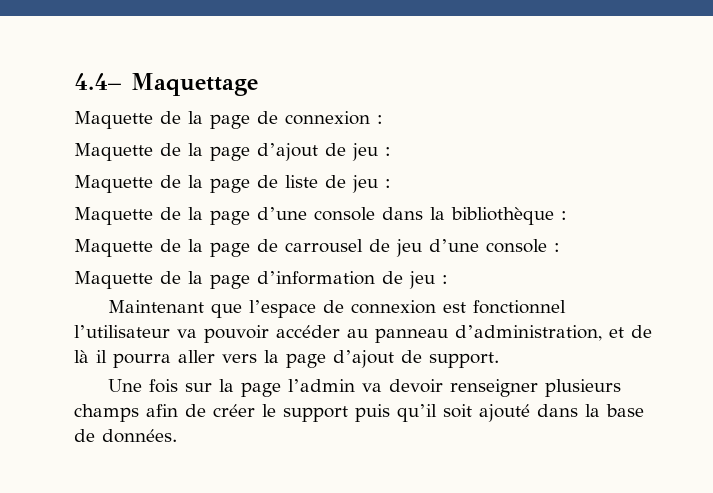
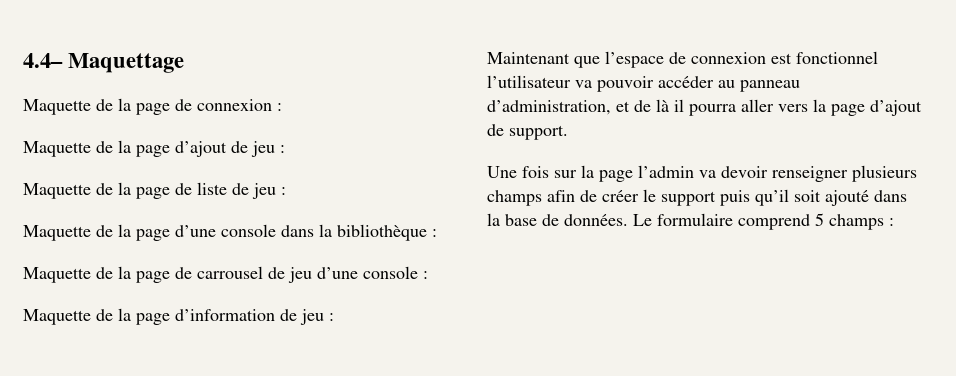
(177, 436) none -> [633,213,894,230] Le formulaire comprend 5 champs :

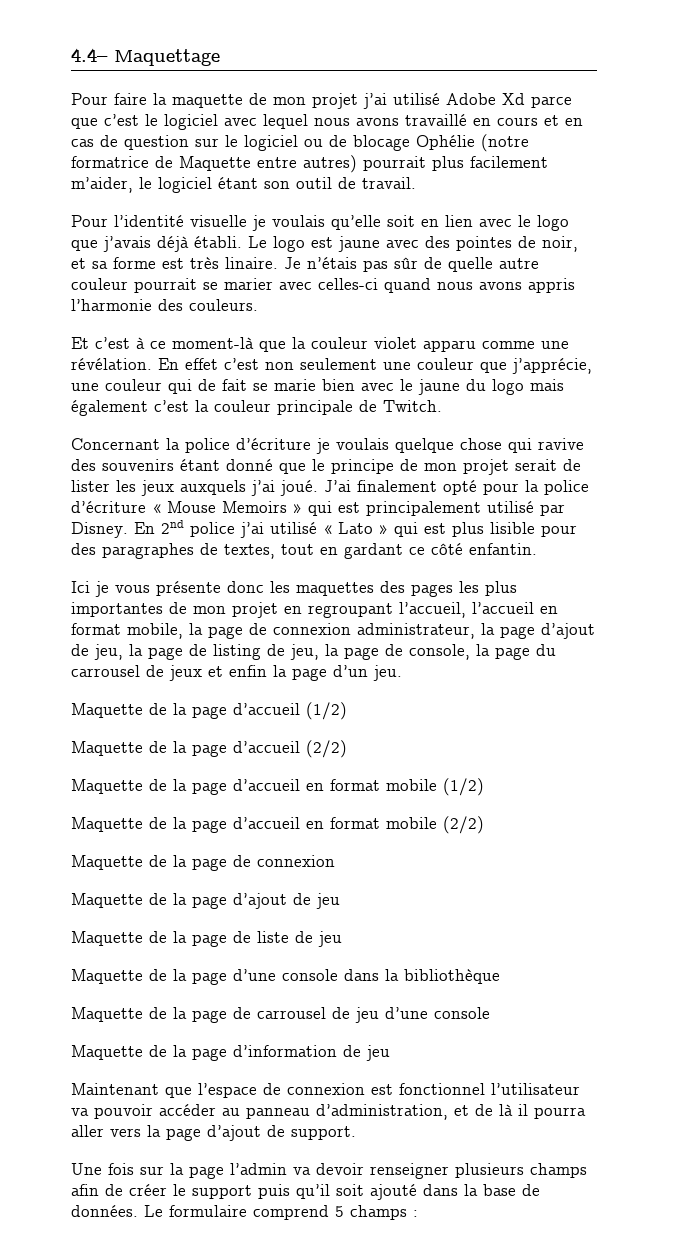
(185, 63) none -> [71,93,572,109] [71,114,583,130] [71,134,529,152] [71,155,548,173] [71,177,416,193] [71,215,569,231] [71,236,578,252] [71,257,539,272] [71,278,575,293] [71,299,258,311] [71,337,569,352] [71,358,592,374] [71,379,564,395] [71,400,442,416] [71,438,584,454] [71,459,581,475] [71,480,589,496] [71,501,565,516] [71,520,577,538] [71,543,537,559] [71,581,517,597] [71,602,558,618] [71,623,595,639] [71,644,556,660] [71,665,402,681] [71,702,347,720] [71,740,347,758] [71,778,484,796] [71,816,484,834] // Pour faire la maquette de mon projet j’ai utilisé Adobe Xd parce que c’est le logiciel avec lequel nous avons travaillé en cours et en cas de question sur le logiciel ou de blocage Ophélie (notre formatrice de Maquette entre autres) pourrait plus facilement m’aider, le logiciel étant son outil de travail. // Pour l’identité visuelle je voulais qu’elle soit en lien avec le logo que j’avais déjà établi. Le logo est jaune avec des pointes de noir, et sa forme est très linaire. Je n’étais pas sûr de quelle autre couleur pourrait se marier avec celles-ci quand nous avons appris l’harmonie des couleurs. // Et c’est à ce moment-là que la couleur violet apparu comme une révélation. En effet c’est non seulement une couleur que j’apprécie, une couleur qui de fait se marie bien avec le jaune du logo mais également c’est la couleur principale de Twitch. // Concernant la police d’écriture je voulais quelque chose qui ravive des souvenirs étant donné que le principe de mon projet serait de lister les jeux auxquels j’ai joué. J’ai finalement opté pour la police d’écriture « Mouse Memoirs » qui est principalement utilisé par Disney. En 2nd police j’ai utilisé « Lato » qui est plus lisible pour des paragraphes de textes, tout en gardant ce côté enfantin. // Ici je vous présente donc les maquettes des pages les plus importantes de mon projet en regroupant l’accueil, l’accueil en format mobile, la page de connexion administrateur, la page d’ajout de jeu, la page de listing de jeu, la page de console, la page du carrousel de jeux et enfin la page d’un jeu. // Maquette de la page d’accueil (1/2) // Maquette de la page d’accueil (2/2) // Maquette de la page d’accueil en format mobile (1/2) // Maquette de la page d’accueil en format mobile (2/2)
[277,103,282,111] : -> (335, 861) none
[280,145,285,153] : -> (340, 901) none
[281,187,286,195] : -> (342, 939) none
[432,229,437,237] : -> (500, 976) none
[423,271,428,279] : -> (490, 1013) none
[329,313,334,321] : -> (390, 1053) none

